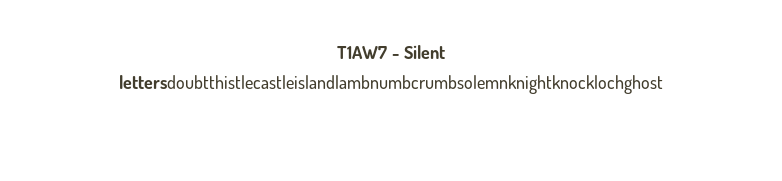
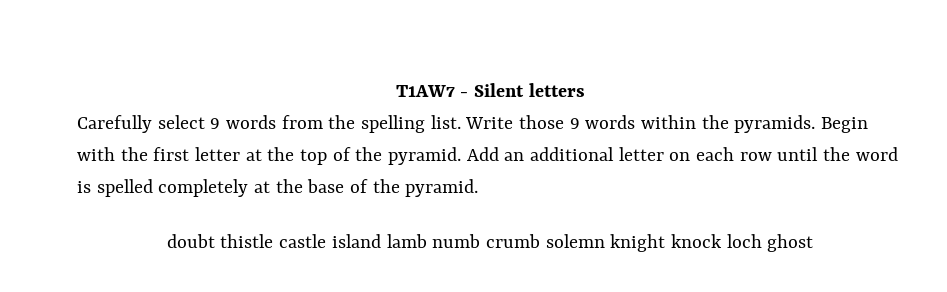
[119,75,663,94] lettersdoubtthistlecastleislandlambnumbcrumbsolemnknightknocklochghost -> [528,83,585,97] [77,115,869,133] [77,147,898,165] [77,179,479,197] [166,234,814,252] letters // Carefully select 9 words from the spelling list. Write those 9 words within the pyramids. Begin with the first letter at the top of the pyramid. Add an additional letter on each row until the word is spelled completely at the base of the pyramid. // doubt thistle castle island lamb numb crumb solemn knight knock loch ghost

